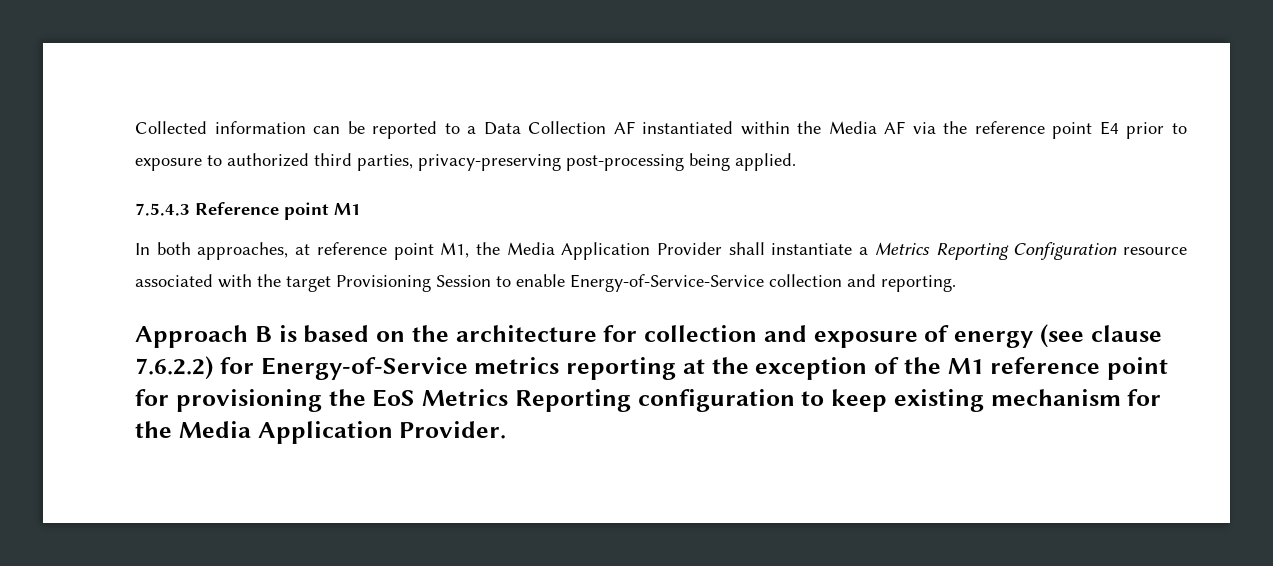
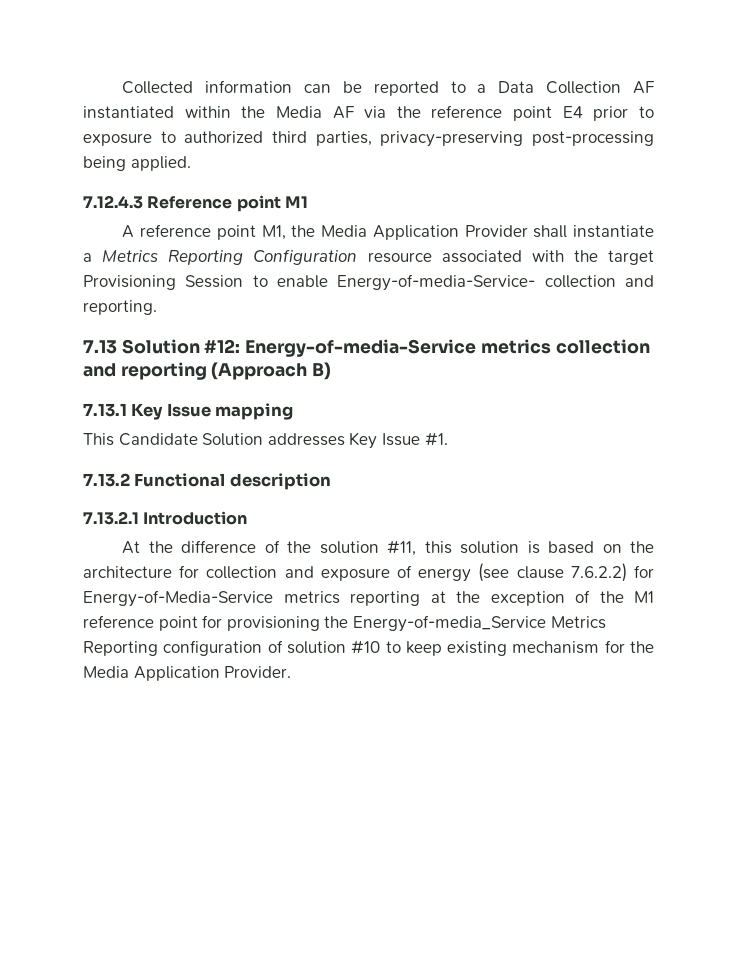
[135,203,190,216] 7.5.4.3 -> [83,195,143,209] 7.12.4.3
[135,242,311,260] In both approaches, at -> [122,225,135,238] A
[570,274,764,292] Energy-of-Service-Service -> [337,274,536,291] Energy-of-media-Service-
[135,325,272,348] Approach B -> [83,339,650,357] [83,362,332,380] [83,403,294,420] [83,432,448,449] [83,473,331,490] [83,511,248,525] [122,540,520,556] 7.13 Solution #12: Energy-of-media-Service metrics collection and reporting (Approach B) // 7.13.1 Key Issue mapping // This Candidate Solution addresses Key Issue #1. // 7.13.2 Functional description // 7.13.2.1 Introduction // At the difference of the solution #11, this solution
[260,357,468,380] Energy-of-Service -> [83,590,273,607] Energy-of-Media-Service
[372,389,416,407] EoS -> [352,615,546,632] Energy-of-media_Service
(795, 400) none -> [267,640,381,654] of solution #10

